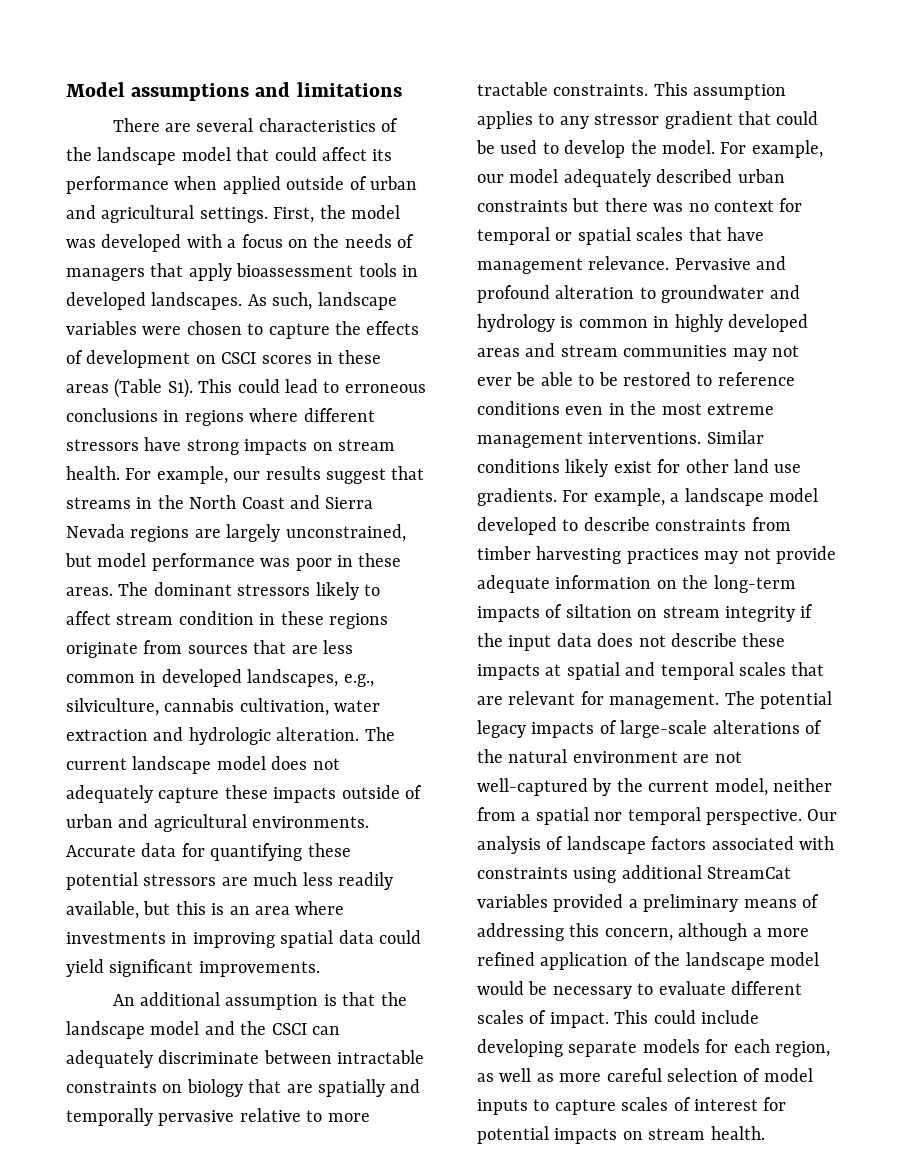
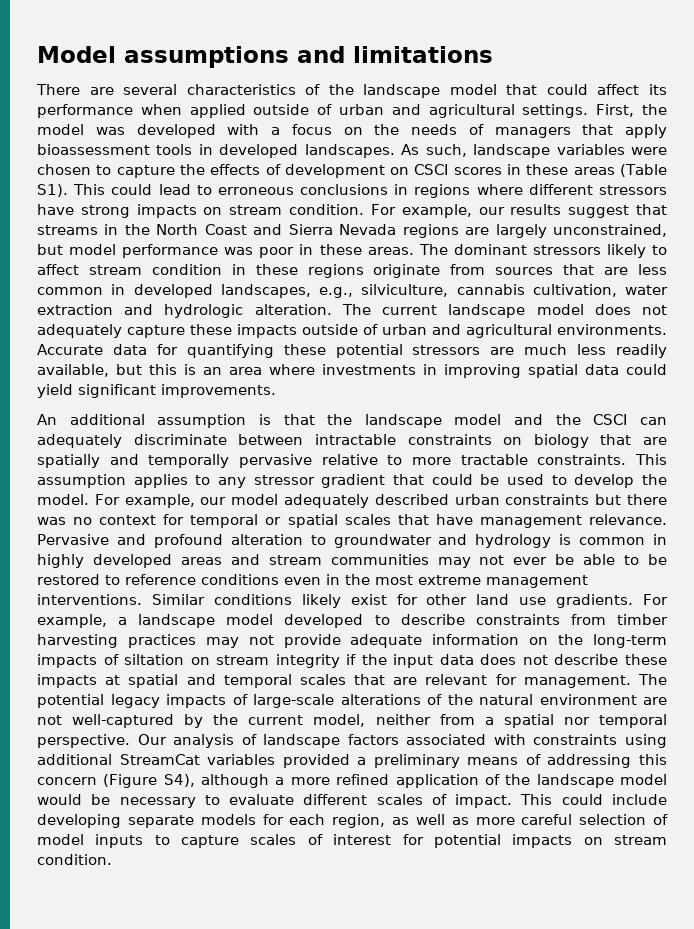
[66,466,120,480] health. -> [289,204,365,215] condition.
[604,928,673,941] concern, -> [37,774,195,788] concern (Figure S4),
[710,1126,765,1140] health. -> [37,854,112,865] condition.

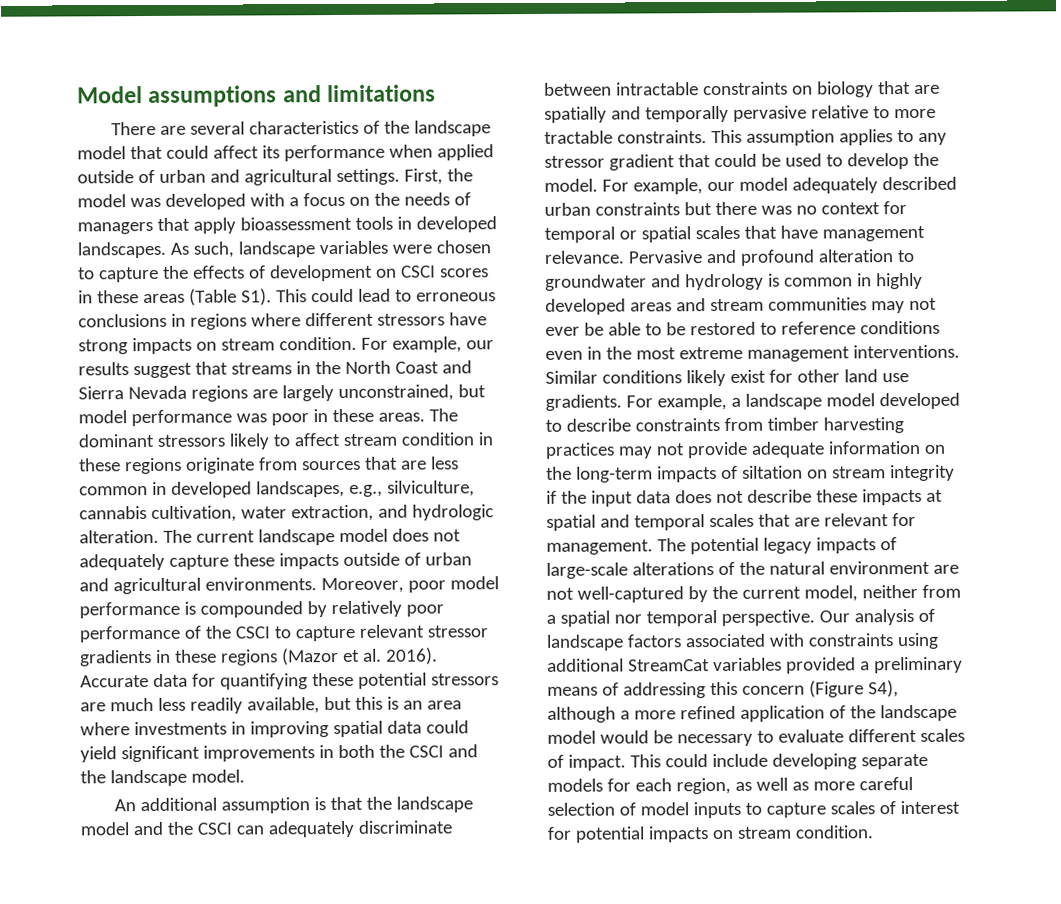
[37,304,113,315] extraction -> [290,504,374,522] extraction,
(667, 329) none -> [320,576,499,594] [79,600,444,619] [79,624,488,643] [80,647,438,667] Moreover, poor model performance is compounded by relatively poor performance of the CSCI to capture relevant stressor gradients in these regions (Mazor et al. 2016).
[161,384,276,398] improvements. -> [202,744,478,762] [80,769,245,787] improvements in both the CSCI and the landscape model.

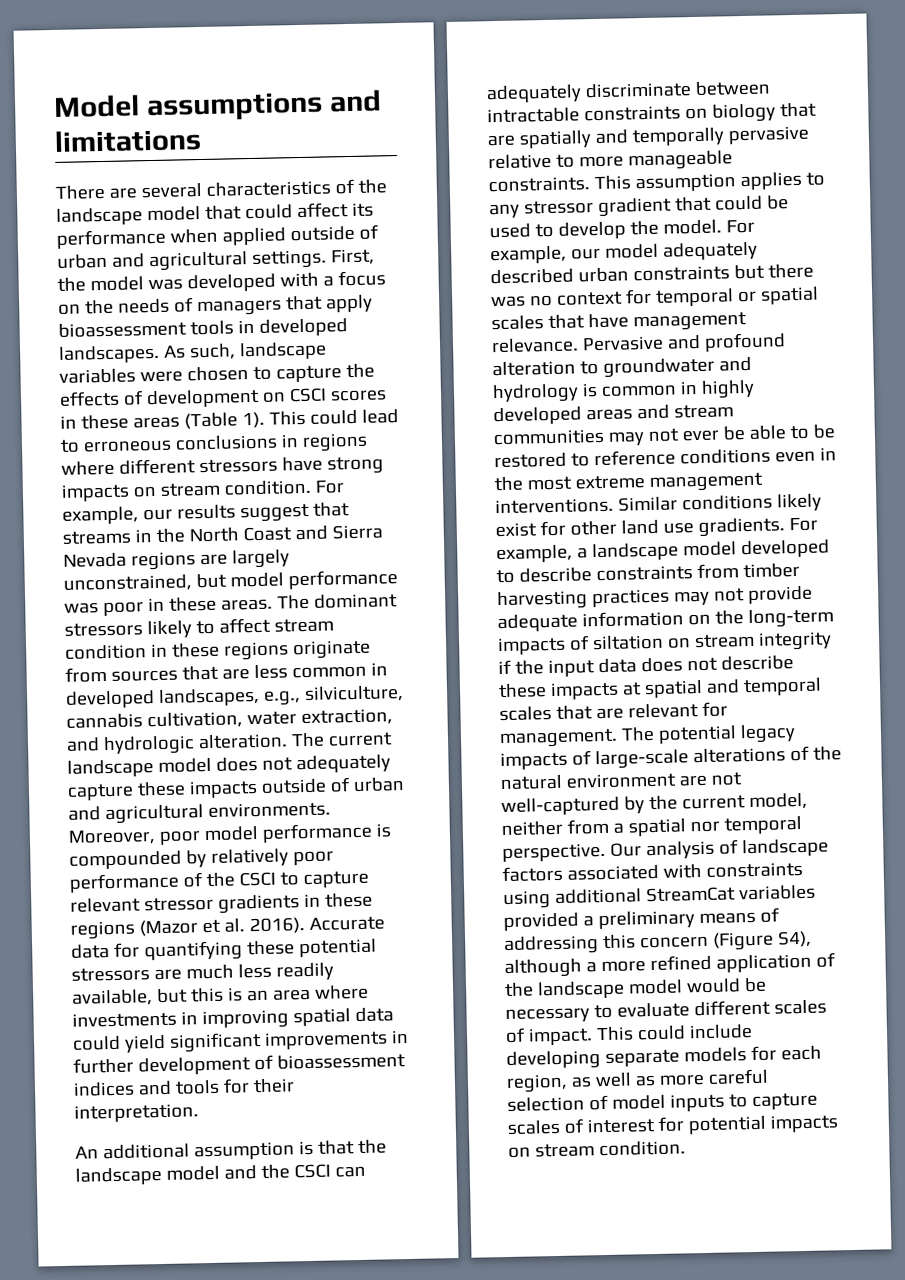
[240,288,272,306] S1). -> [241,411,265,429] 1).
[337,744,478,759] [80,769,245,787] both the CSCI and the landscape model. -> [73,1053,406,1076] [73,1078,295,1097] [74,1103,199,1123] further development of bioassessment indices and tools for their interpretation.
[544,130,613,144] tractable -> [627,150,733,171] manageable

